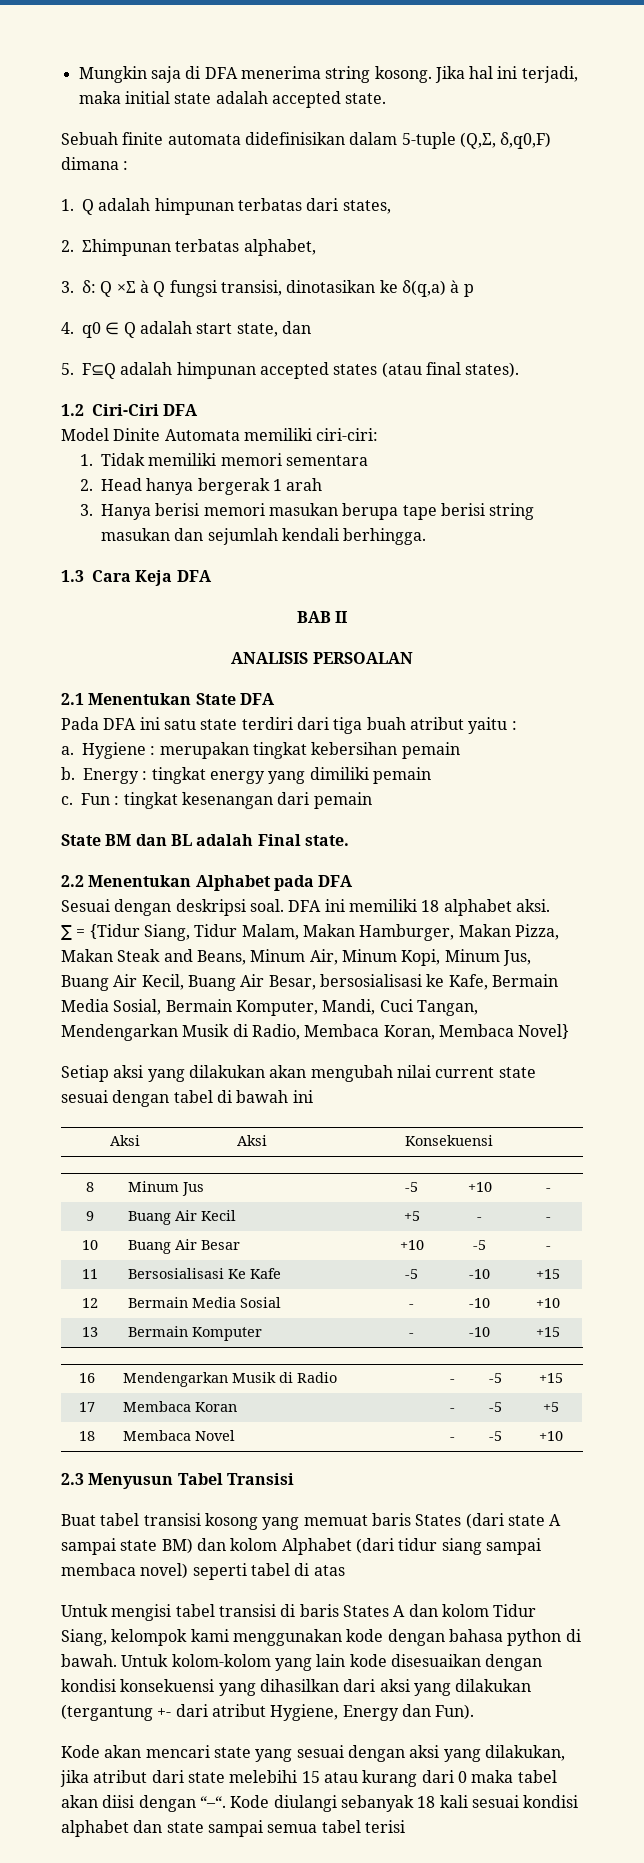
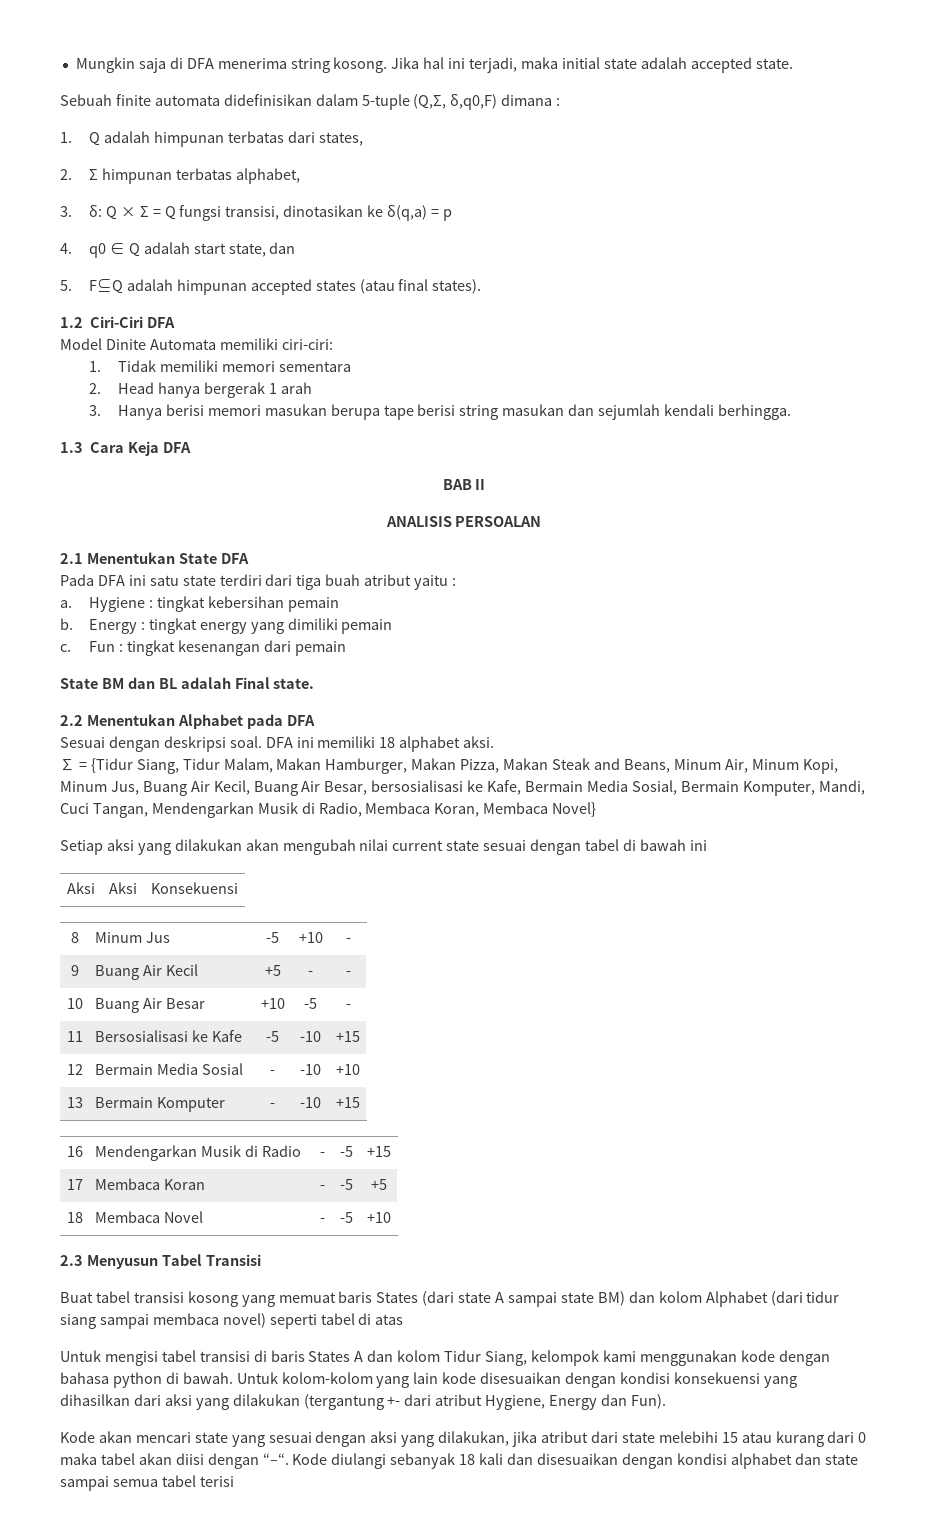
[82,239,171,256] Σhimpunan -> [88,168,172,184] Σ himpunan
[116,280,149,293] ×Σ à -> [120,206,161,217] × Σ =
[450,280,460,293] à -> [431,209,440,217] =
[159,742,249,759] merupakan -> (153, 604) none
[227,1269,246,1279] Ke -> [192,1030,209,1042] ke
[471,1795,519,1808] sesuai -> [507,1453,673,1469] dan disesuaikan dengan

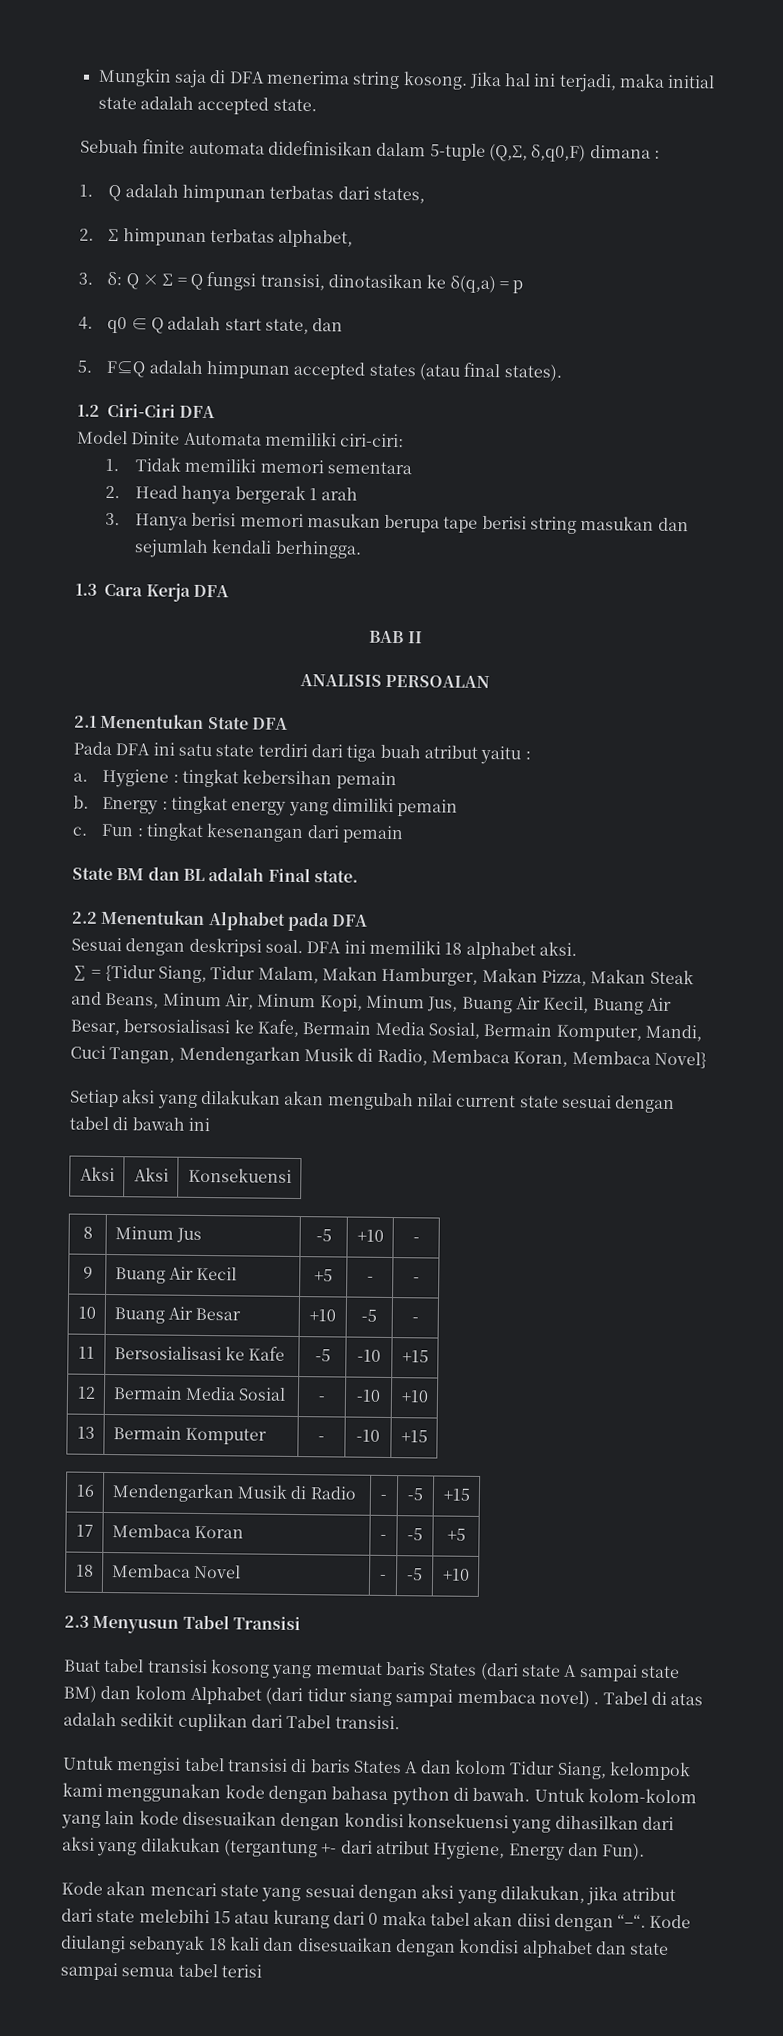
[128,441,160,456] Keja -> [145,583,191,602] Kerja
[269,1313,355,1329] seperti tabel -> [593,1691,648,1705] . Tabel
(404, 1319) none -> [63,1712,400,1732] adalah sedikit cuplikan dari Tabel transisi.

